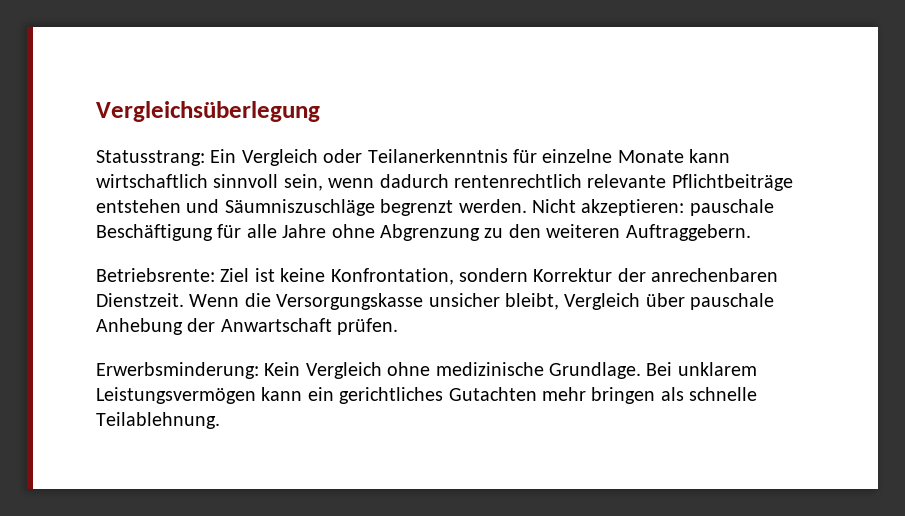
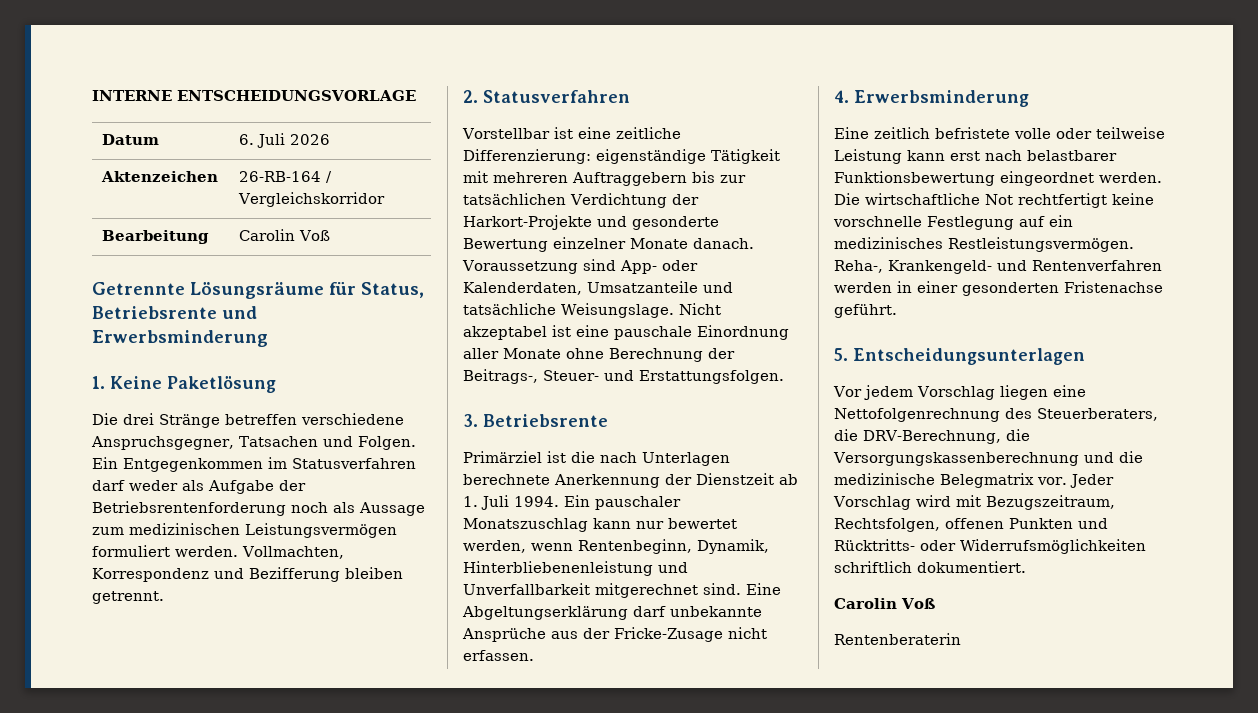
[96,101,320,122] [96,149,731,166] [96,174,793,191] [96,199,774,216] [96,224,751,241] [96,268,779,285] [96,293,775,310] [96,318,399,335] [96,362,757,379] [96,387,758,404] [96,412,220,429] Vergleichsüberlegung // Statusstrang: Ein Vergleich oder Teilanerkenntnis für einzelne Monate kann wirtschaftlich sinnvoll sein, wenn dadurch rentenrechtlich relevante Pflichtbeiträge entstehen und Säumniszuschläge begrenzt werden. Nicht akzeptieren: pauschale Beschäftigung für alle Jahre ohne Abgrenzung zu den weiteren Auftraggebern. // Betriebsrente: Ziel ist keine Konfrontation, sondern Korrektur der anrechenbaren Dienstzeit. Wenn die Versorgungskasse unsicher bleibt, Vergleich über pauschale Anhebung der Anwartschaft prüfen. // Erwerbsminderung: Kein Vergleich ohne medizinische Grundlage. Bei unklarem Leistungsvermögen kann ein gerichtliches Gutachten mehr bringen als schnelle Teilablehnung. -> [92,90,416,101] [102,134,160,145] [239,133,331,148] [101,171,219,182] [239,171,333,183] [238,192,386,207] [102,230,210,244] [239,229,331,241] [92,282,424,299] [92,306,257,319] [92,330,268,347] [92,376,276,393] [92,413,404,428] [91,436,416,450] [92,457,416,472] [92,480,306,494] [92,501,425,516] [92,523,397,538] [92,545,344,559] [92,567,403,582] [92,591,164,604] [463,90,630,103] [462,127,681,139] [463,149,780,164] [463,171,746,186] [463,193,699,208] [463,215,719,230] [463,237,754,252] [462,259,698,274] [463,281,733,295] [463,303,721,318] [463,325,789,340] [463,348,735,362] [463,369,784,384] [463,414,608,427] [463,451,730,466] [463,473,798,488] [463,495,681,510] [463,518,737,532] [463,539,769,554] [463,561,688,576] [463,583,781,598] [462,606,762,620] [462,627,767,642] [463,650,534,661] [834,90,1029,107] [834,127,1165,139] [834,149,1117,164] [834,171,1162,186] [834,193,1154,208] [833,215,1073,230] [834,237,1134,252] [834,260,1162,274] [834,281,1163,296] [834,304,897,318] [834,348,1085,365] [833,385,1086,400] [834,408,1158,422] [834,429,1030,444] [833,451,1143,466] [834,473,1114,488] [833,495,1115,510] [834,518,1108,532] [834,539,1146,554] [834,561,1026,573] [834,598,935,609] [834,633,961,645] INTERNE ENTSCHEIDUNGSVORLAGE // Datum | 6. Juli 2026 // Aktenzeichen | 26-RB-164 / Vergleichskorridor // Bearbeitung | Carolin Voß // Getrennte Lösungsräume für Status, Betriebsrente und Erwerbsminderung // 1. Keine Paketlösung // Die drei Stränge betreffen verschiedene Anspruchsgegner, Tatsachen und Folgen. Ein Entgegenkommen im Statusverfahren darf weder als Aufgabe der Betriebsrentenforderung noch als Aussage zum medizinischen Leistungsvermögen formuliert werden. Vollmachten, Korrespondenz und Bezifferung bleiben getrennt. // 2. Statusverfahren // Vorstellbar ist eine zeitliche Differenzierung: eigenständige Tätigkeit mit mehreren Auftraggebern bis zur tatsächlichen Verdichtung der Harkort-Projekte und gesonderte Bewertung einzelner Monate danach. Voraussetzung sind App- oder Kalenderdaten, Umsatzanteile und tatsächliche Weisungslage. Nicht akzeptabel ist eine pauschale Einordnung aller Monate ohne Berechnung der Beitrags-, Steuer- und Erstattungsfolgen. // 3. Betriebsrente // Primärziel ist die nach Unterlagen berechnete Anerkennung der Dienstzeit ab 1. Juli 1994. Ein pauschaler Monatszuschlag kann nur bewertet werden, wenn Rentenbeginn, Dynamik, Hinterbliebenenleistung und Unverfallbarkeit mitgerechnet sind. Eine Abgeltungserklärung darf unbekannte Ansprüche aus der Fricke-Zusage nicht erfassen. // 4. Erwerbsminderung // Eine zeitlich befristete volle oder teilweise Leistung kann erst nach belastbarer Funktionsbewertung eingeordnet werden. Die wirtschaftliche Not rechtfertigt keine vorschnelle Festlegung auf ein medizinisches Restleistungsvermögen. Reha-, Krankengeld- und Rentenverfahren werden in einer gesonderten Fristenachse geführt. // 5. Entscheidungsunterlagen // Vor jedem Vorschlag liegen eine Nettofolgenrechnung des Steuerberaters, die DRV-Berechnung, die Versorgungskassenberechnung und die medizinische Belegmatrix vor. Jeder Vorschlag wird mit Bezugszeitraum, Rechtsfolgen, offenen Punkten und Rücktritts- oder Widerrufsmöglichkeiten schriftlich dokumentiert. // Carolin Voß // Rentenberaterin

